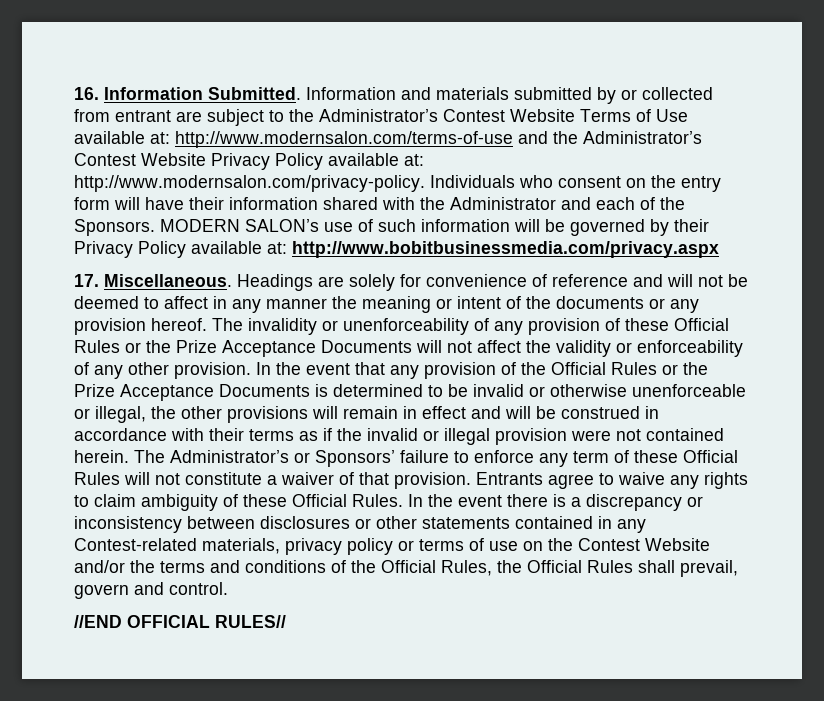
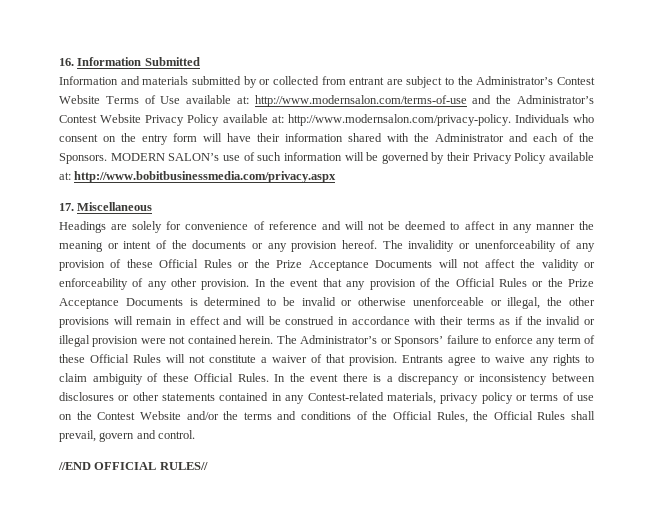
[208,87,301,100] Submitted. -> [144,57,200,66] Submitted //
[104,274,232,287] Miscellaneous. -> [77,202,153,211] Miscellaneous //

